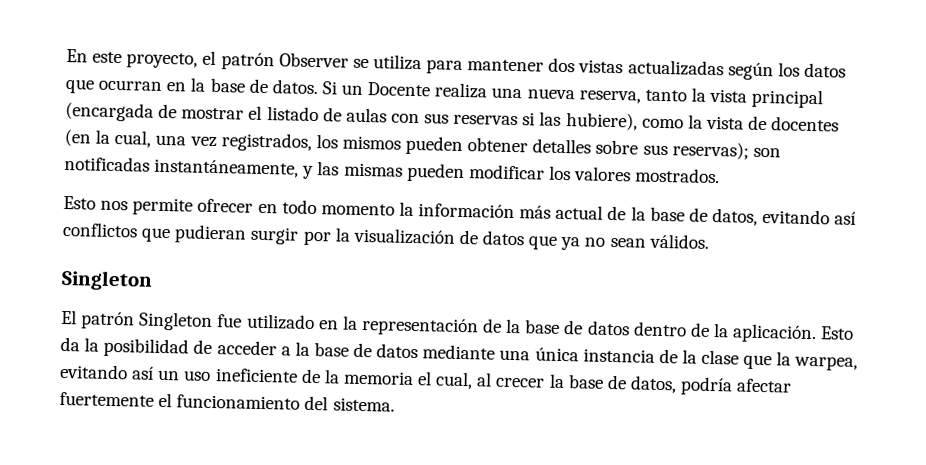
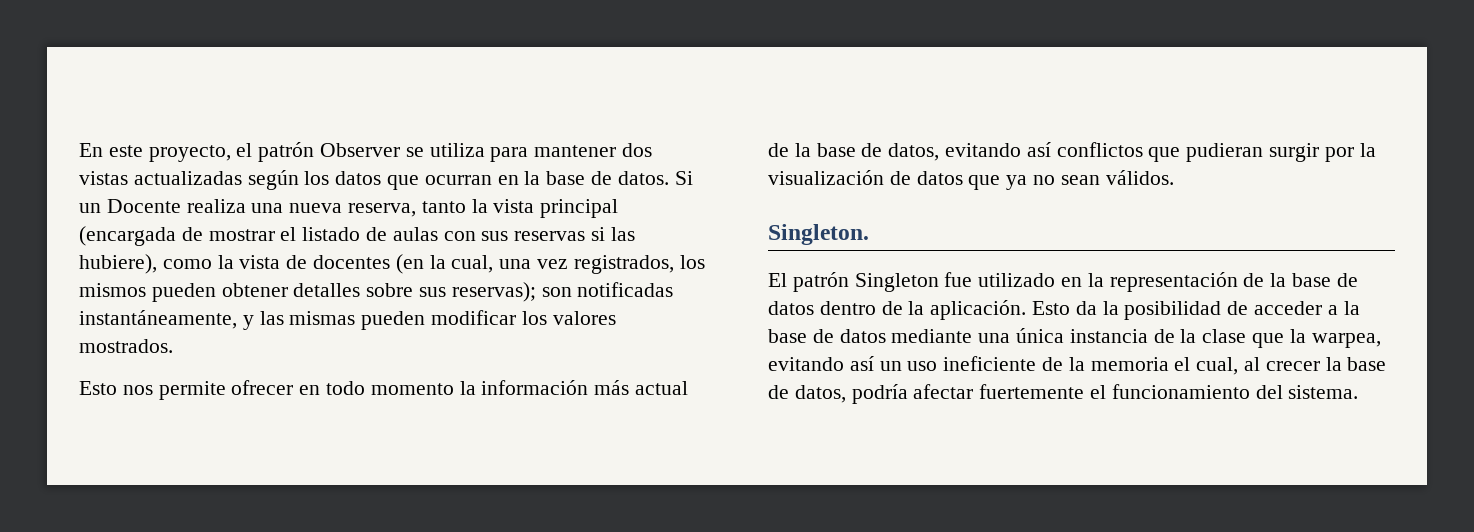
[61,269,153,291] Singleton -> [768,224,869,245] Singleton.

